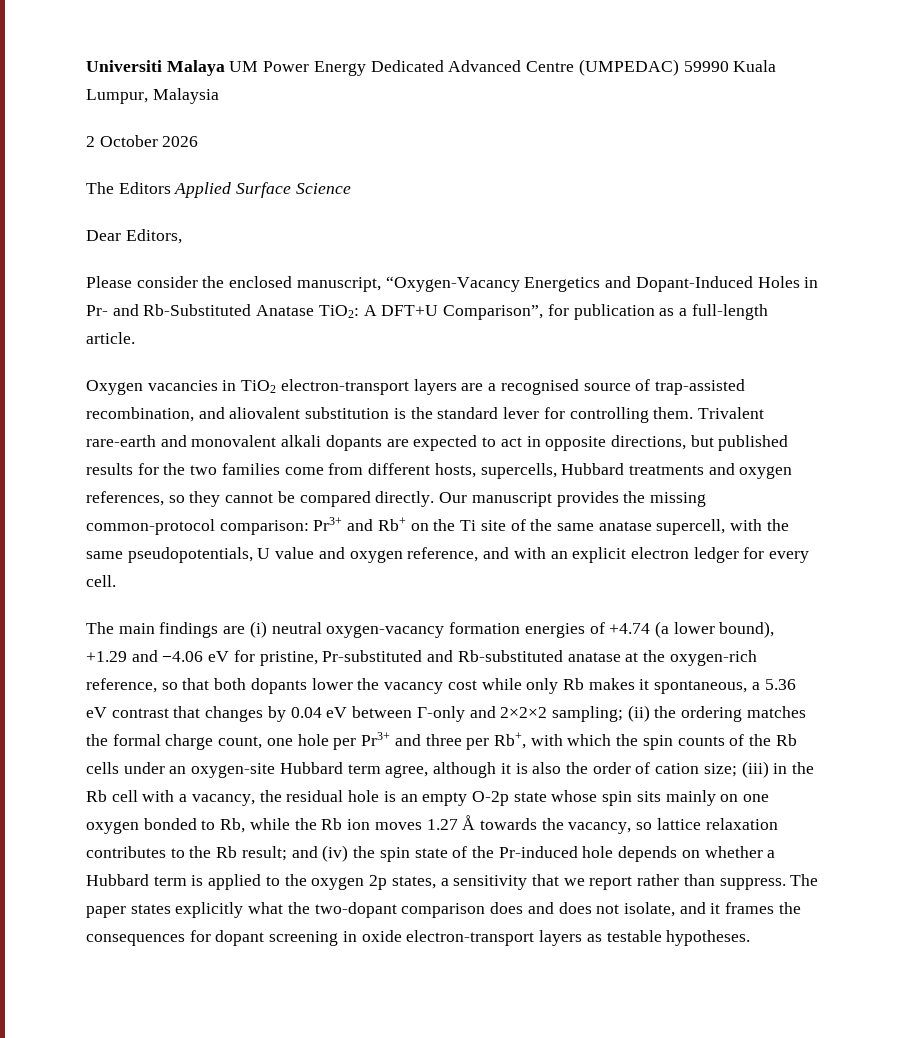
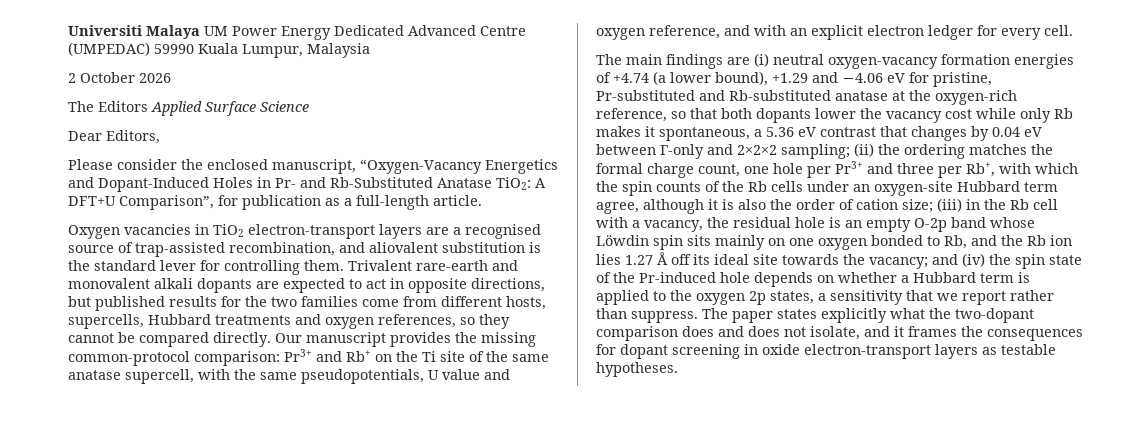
[513,790,598,802] state whose -> [951,217,1035,228] [596,235,649,246] band whose Löwdin
[249,818,290,830] while -> [971,235,997,246] and
[374,822,422,830] moves -> [596,254,621,265] lies
[479,818,778,834] [86,846,287,861] towards the vacancy, so lattice relaxation contributes to the Rb result; -> [671,254,928,269] off its ideal site towards the vacancy;

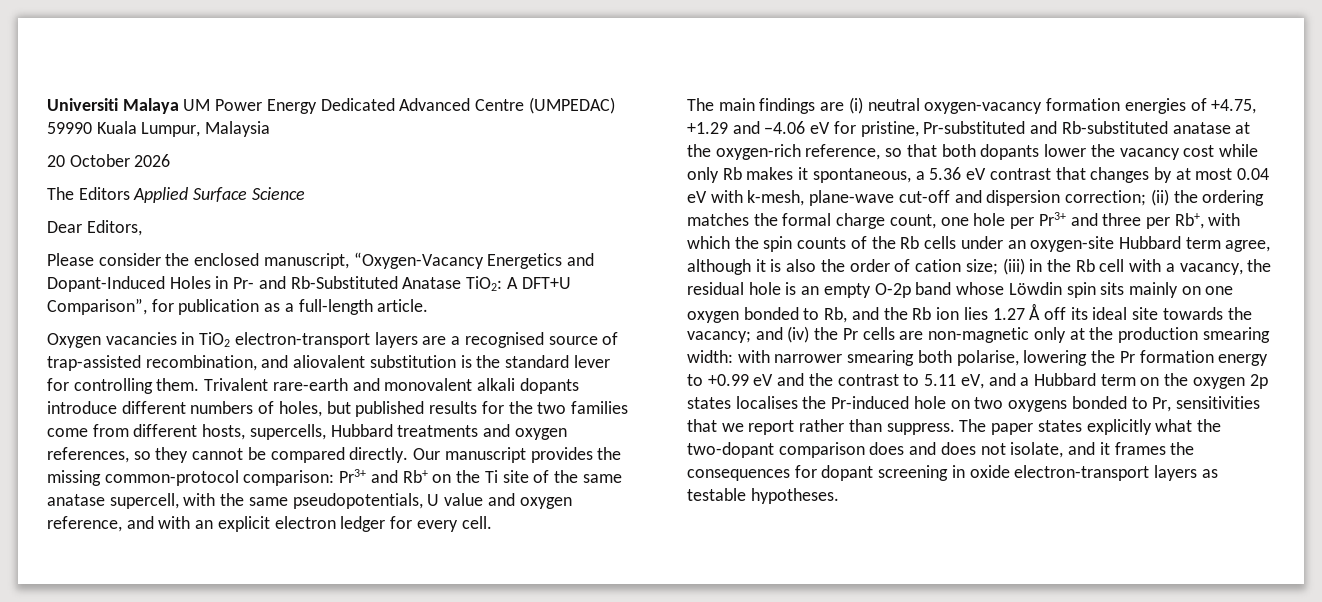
[68,73,76,83] 2 -> [47,155,65,167] 20
[256,278,545,293] are expected to act in opposite directions, -> [47,401,322,417] introduce different numbers of holes,
[613,71,768,86] +4.74 (a lower bound), -> [1211,99,1257,114] +4.75,
[992,127,1042,137] [596,144,850,159] 0.04 eV between Γ-only and 2×2×2 sampling; -> [1175,168,1270,180] [687,190,1147,206] at most 0.04 eV with k-mesh, plane-wave cut-off and dispersion correction;
[1015,254,1082,269] [596,272,1030,287] [596,290,903,305] spin state of the Pr-induced hole depends on whether a Hubbard term is applied to the oxygen 2p states, a sensitivity -> [842,327,1270,343] [687,350,1269,366] [687,373,1268,389] [687,396,1260,412] Pr cells are non-magnetic only at the production smearing width: with narrower smearing both polarise, lowering the Pr formation energy to +0.99 eV and the contrast to 5.11 eV, and a Hubbard term on the oxygen 2p states localises the Pr-induced hole on two oxygens bonded to Pr, sensitivities

